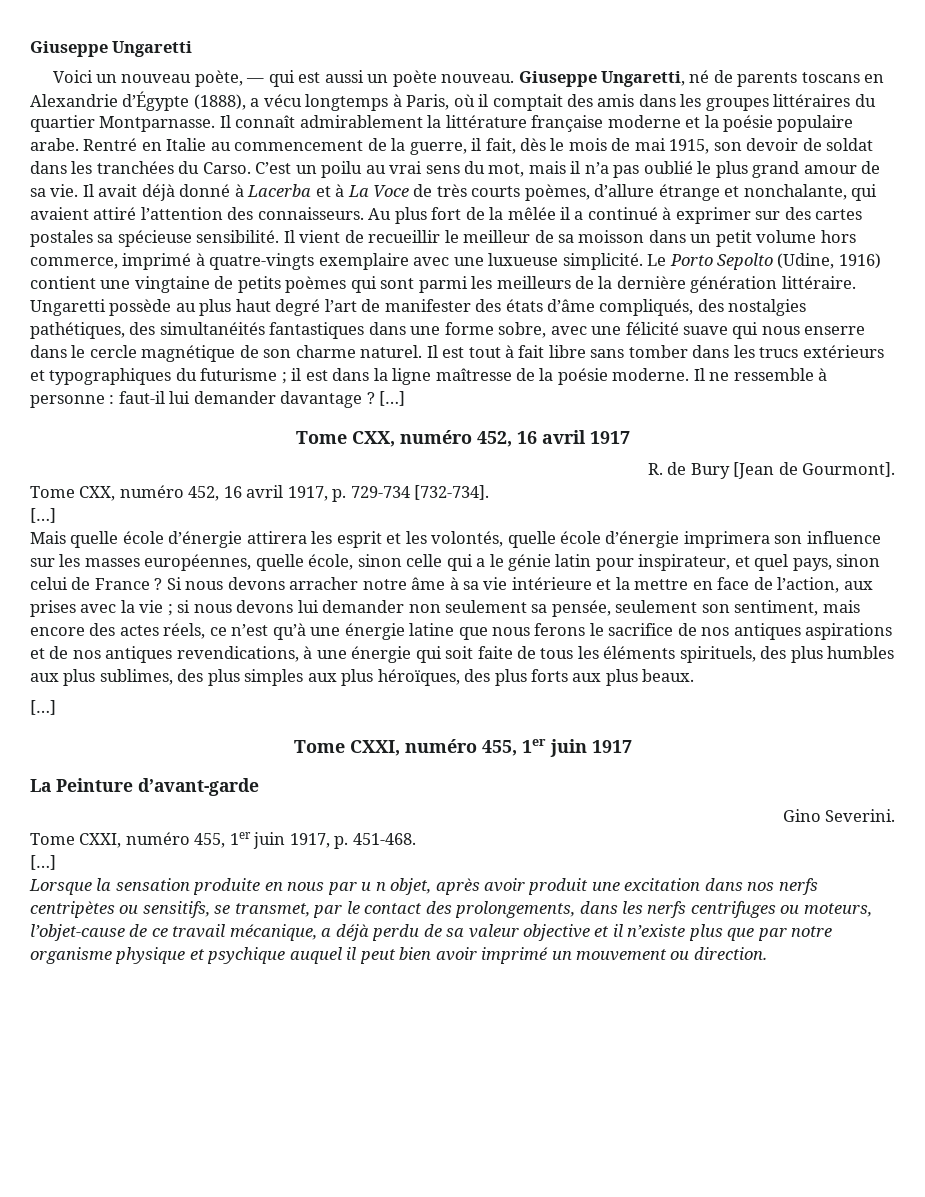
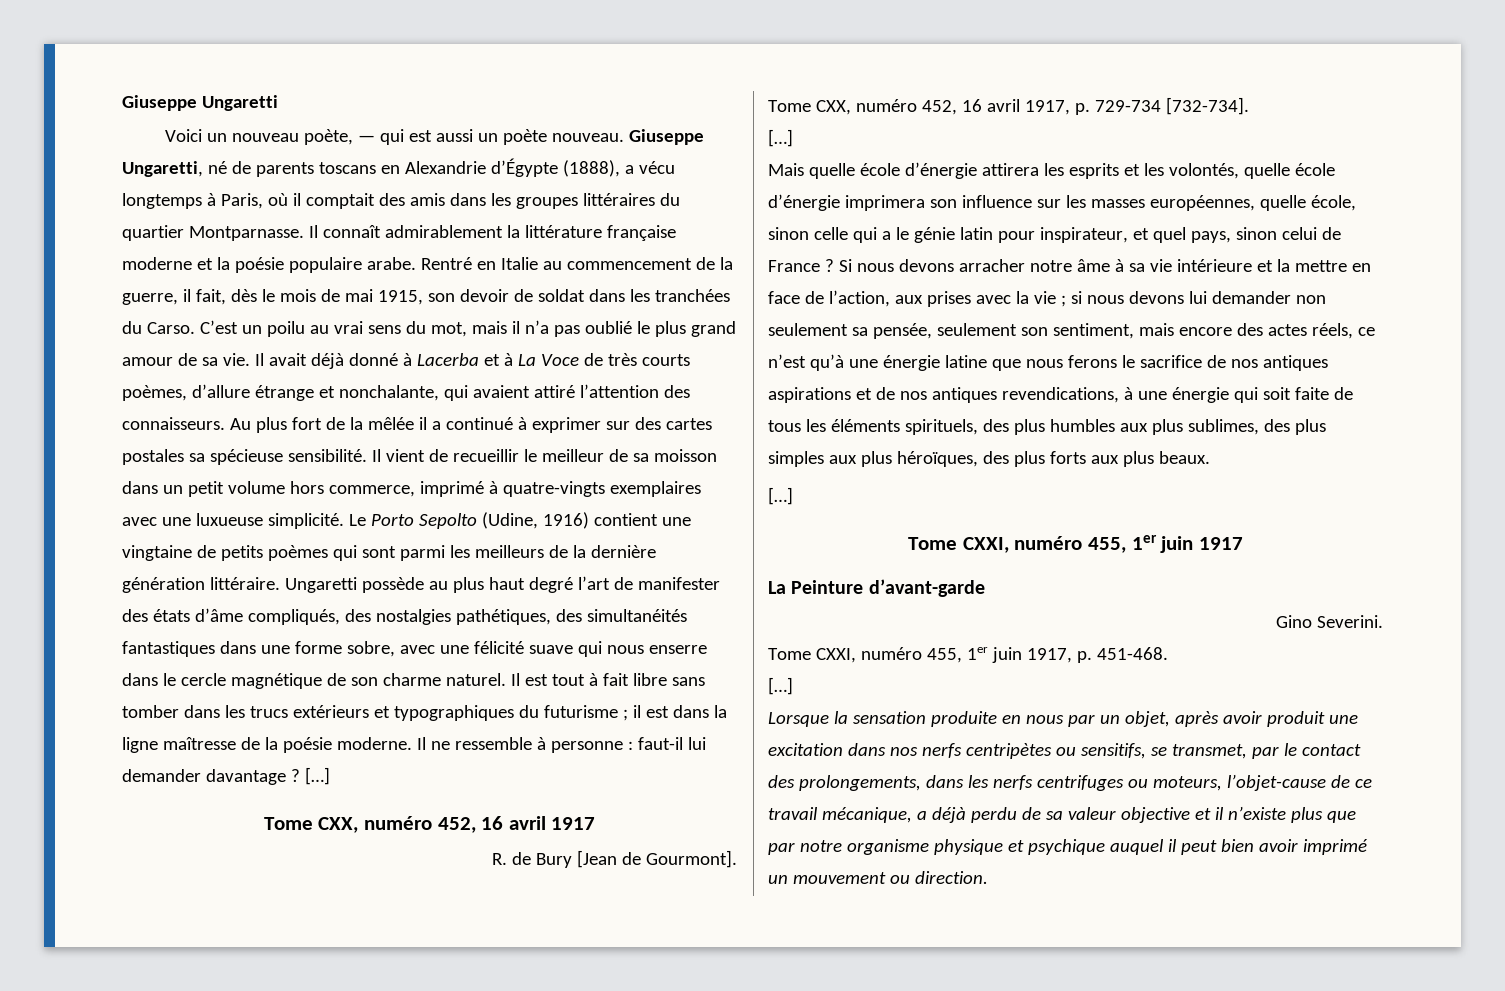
[318,253,409,270] exemplaire -> [609,481,701,497] exemplaires
[336,531,382,548] esprit -> [1068,163,1119,179] esprits
[361,882,386,891] u n -> [1099,715,1120,724] un

